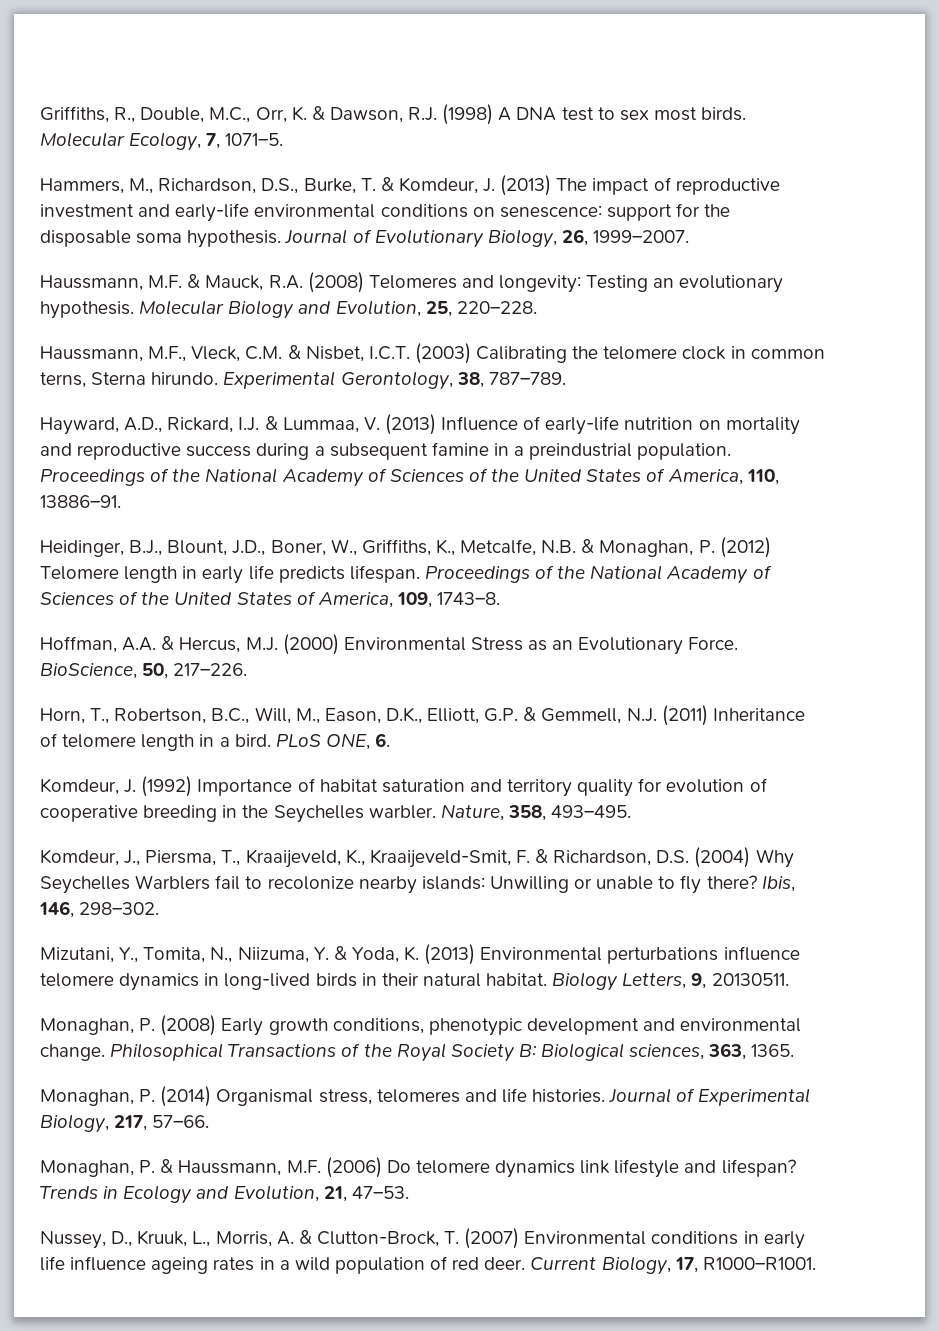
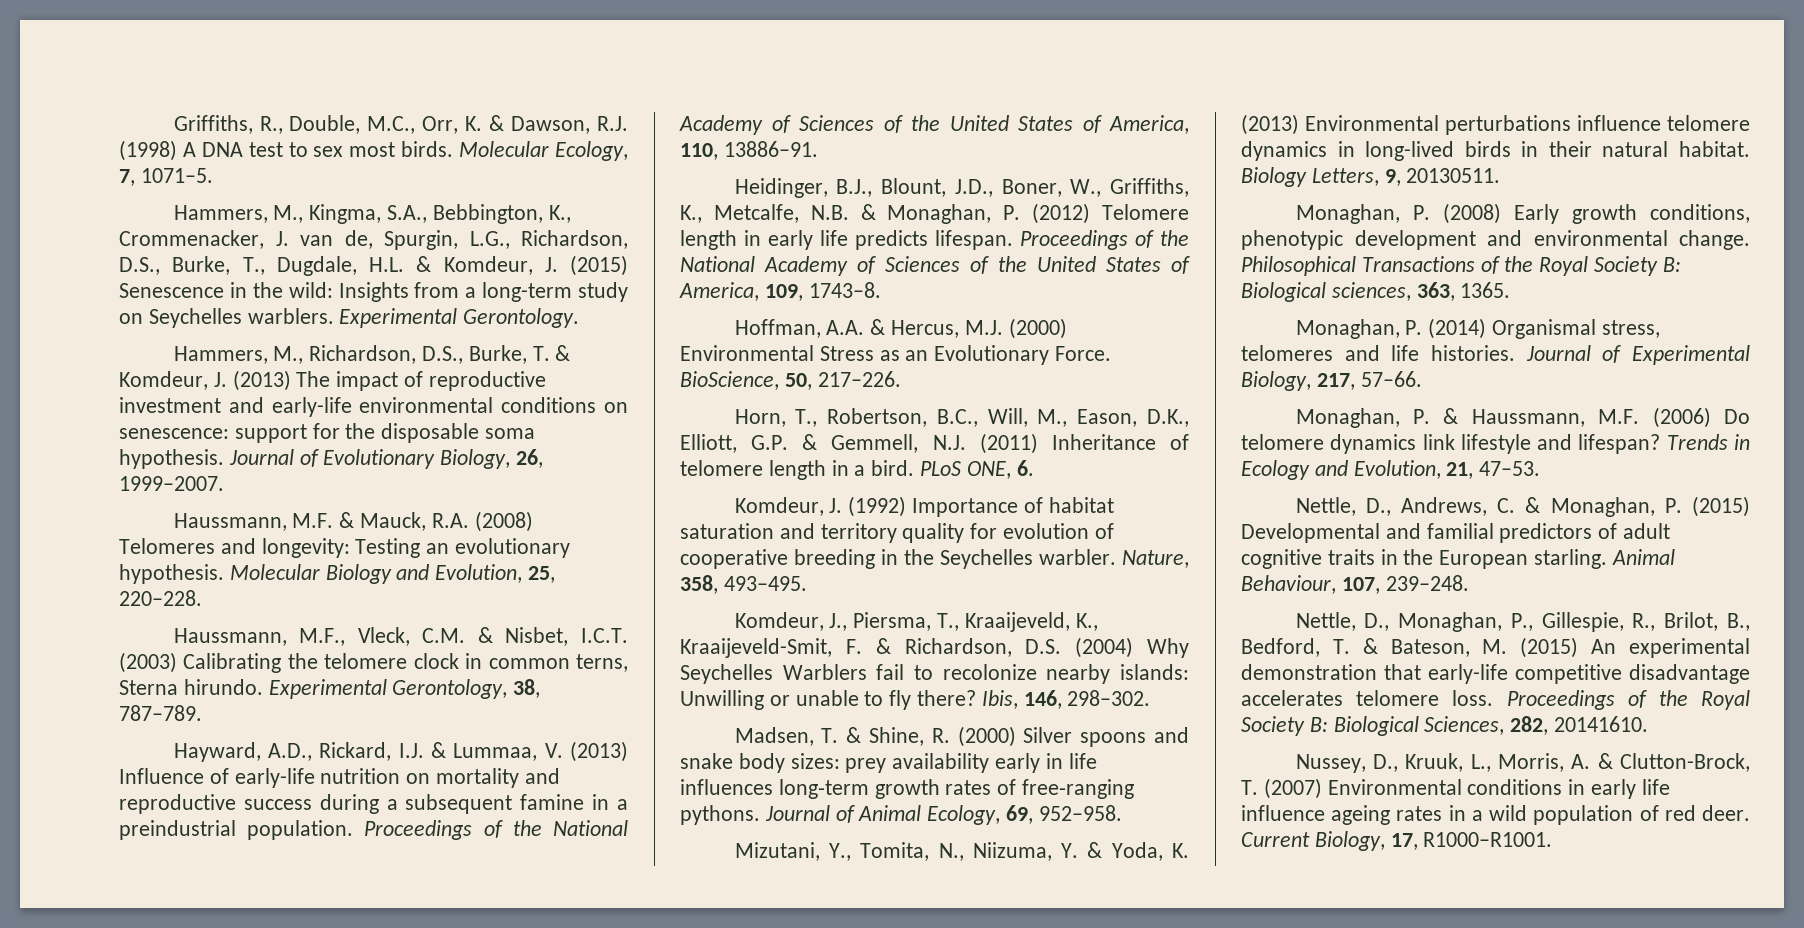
(284, 139) none -> [173,204,571,224] [119,230,628,250] [119,255,628,276] [119,282,628,302] [119,308,580,328] // Hammers, M., Kingma, S.A., Bebbington, K., Crommenacker, J. van de, Spurgin, L.G., Richardson, D.S., Burke, T., Dugdale, H.L. & Komdeur, J. (2015) Senescence in the wild: Insights from a long-term study on Seychelles warblers. Experimental Gerontology.
(160, 908) none -> [734,726,1189,747] [680,753,1097,773] [680,779,1135,799] [680,805,1122,825] // Madsen, T. & Shine, R. (2000) Silver spoons and snake body sizes: prey availability early in life influences long‐term growth rates of free‐ranging pythons. Journal of Animal Ecology, 69, 952–958.
(409, 1192) none -> [1295,496,1750,517] [1241,523,1671,543] [1241,549,1675,569] [1241,575,1469,594] [1295,612,1750,632] [1241,637,1750,658] [1241,664,1750,684] [1241,690,1750,710] [1241,716,1649,736] // Nettle, D., Andrews, C. & Monaghan, P. (2015) Developmental and familial predictors of adult cognitive traits in the European starling. Animal Behaviour, 107, 239–248. // Nettle, D., Monaghan, P., Gillespie, R., Brilot, B., Bedford, T. & Bateson, M. (2015) An experimental demonstration that early-life competitive disadvantage accelerates telomere loss. Proceedings of the Royal Society B: Biological Sciences, 282, 20141610.

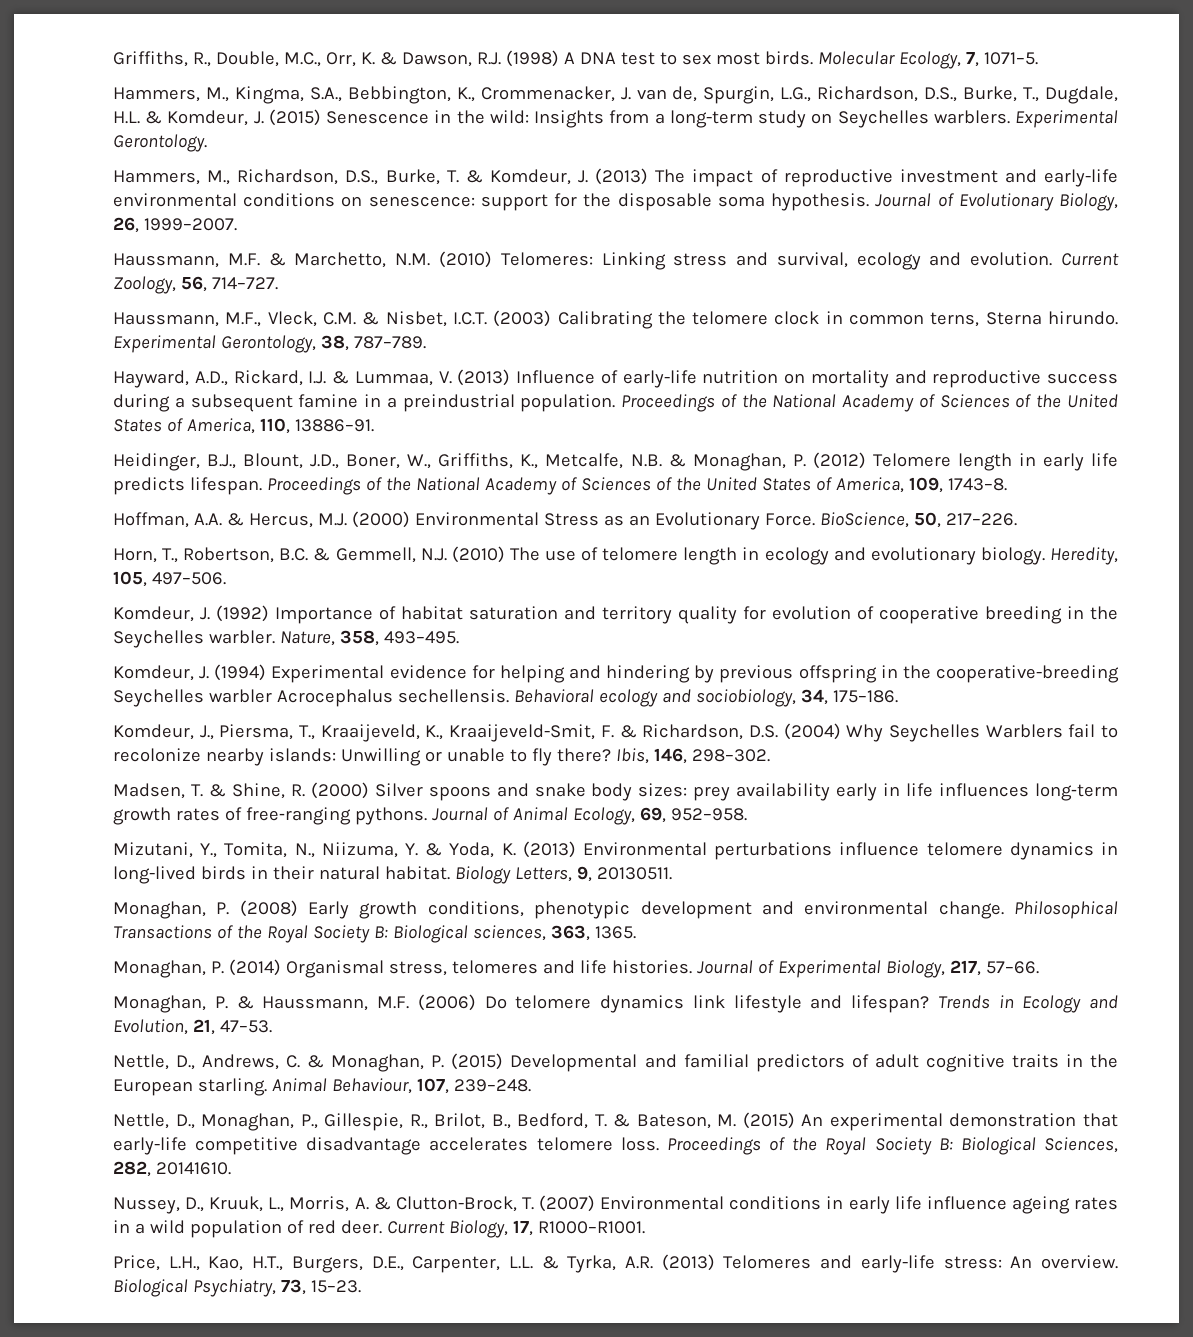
[360,511,533,532] [119,538,571,558] [119,564,556,584] [119,590,202,606] Mauck, R.A. (2008) Telomeres and longevity: Testing an evolutionary hypothesis. Molecular Biology and Evolution, 25, 220–228. -> [294,251,1120,270] [113,276,278,294] Marchetto, N.M. (2010) Telomeres: Linking stress and survival, ecology and evolution. Current Zoology, 56, 714–727.
[936,408,1189,427] [680,433,1189,454] [680,460,1034,480] B.C., Will, M., Eason, D.K., Elliott, G.P. & Gemmell, N.J. (2011) Inheritance of telomere length in a bird. PLoS ONE, 6. -> [279,546,1118,565] [113,571,226,587] B.C. & Gemmell, N.J. (2010) The use of telomere length in ecology and evolutionary biology. Heredity, 105, 497–506.
(807, 583) none -> [113,664,1119,683] [113,689,898,707] // Komdeur, J. (1994) Experimental evidence for helping and hindering by previous offspring in the cooperative-breeding Seychelles warbler Acrocephalus sechellensis. Behavioral ecology and sociobiology, 34, 175–186.
(1553, 839) none -> [113,1254,1119,1273] [113,1279,361,1297] // Price, L.H., Kao, H.T., Burgers, D.E., Carpenter, L.L. & Tyrka, A.R. (2013) Telomeres and early-life stress: An overview. Biological Psychiatry, 73, 15–23.

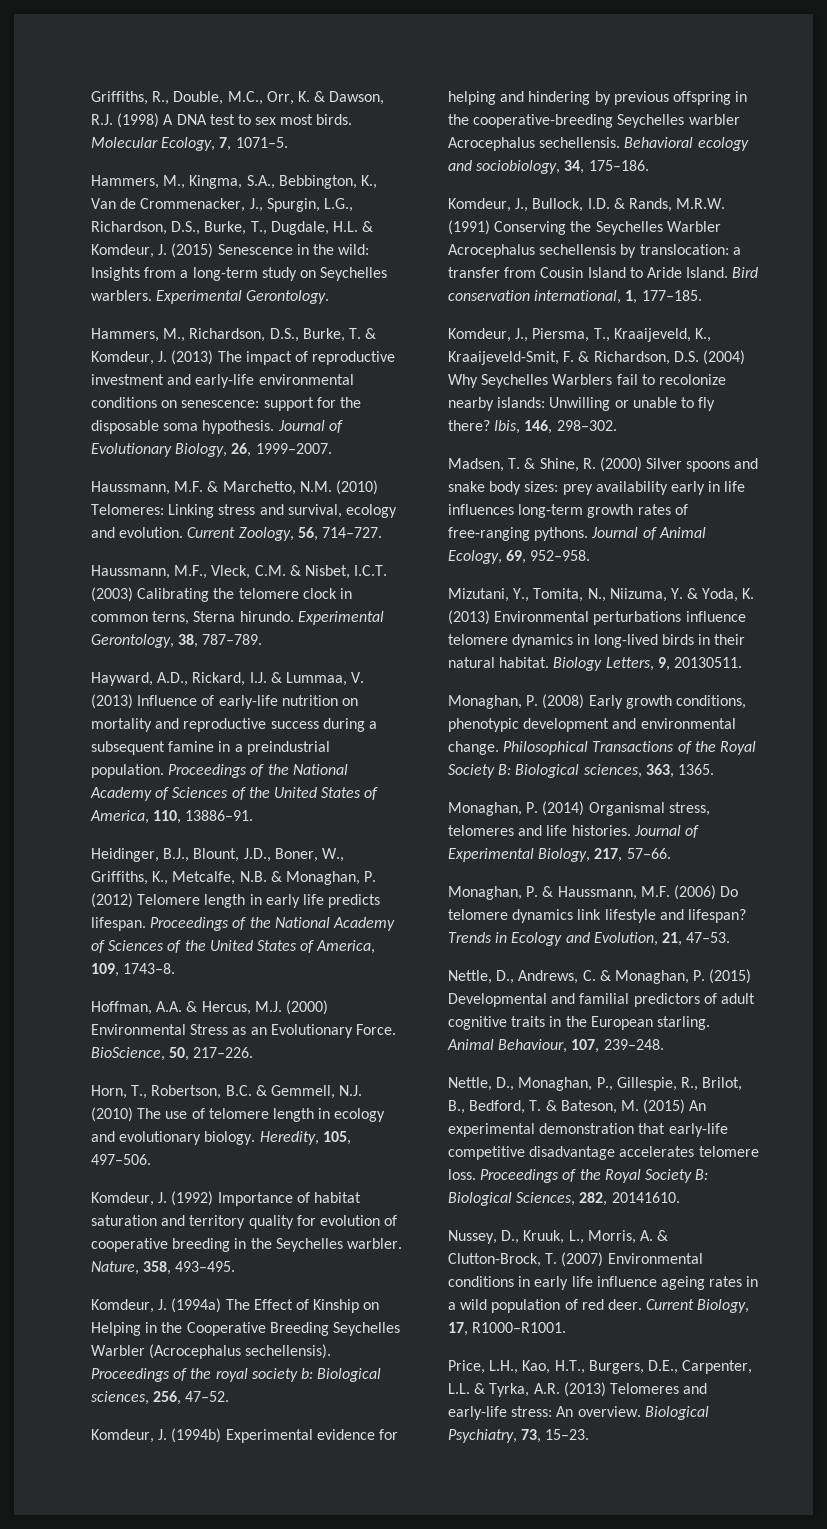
[480,86,698,102] Crommenacker, J. van de, -> [91,198,263,212] Van de Crommenacker, J.,
[214,664,267,681] (1994) -> [171,1298,380,1313] [91,1322,400,1336] [91,1344,332,1359] [91,1368,382,1382] [91,1391,230,1405] [91,1428,222,1443] (1994a) The Effect of Kinship on Helping in the Cooperative Breeding Seychelles Warbler (Acrocephalus sechellensis). Proceedings of the royal society b: Biological sciences, 256, 47–52. // Komdeur, J. (1994b)
(898, 696) none -> [448,198,726,212] [448,220,721,235] [448,244,741,258] [448,267,759,278] [448,290,702,304] // Komdeur, J., Bullock, I.D. & Rands, M.R.W. (1991) Conserving the Seychelles Warbler Acrocephalus sechellensis by translocation: a transfer from Cousin Island to Aride Island. Bird conservation international, 1, 177–185.

